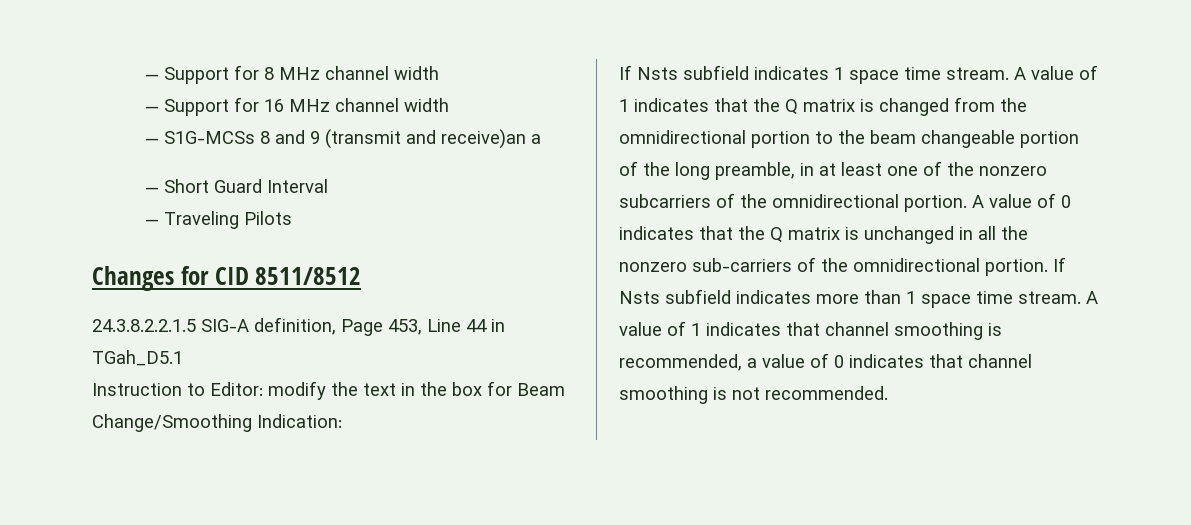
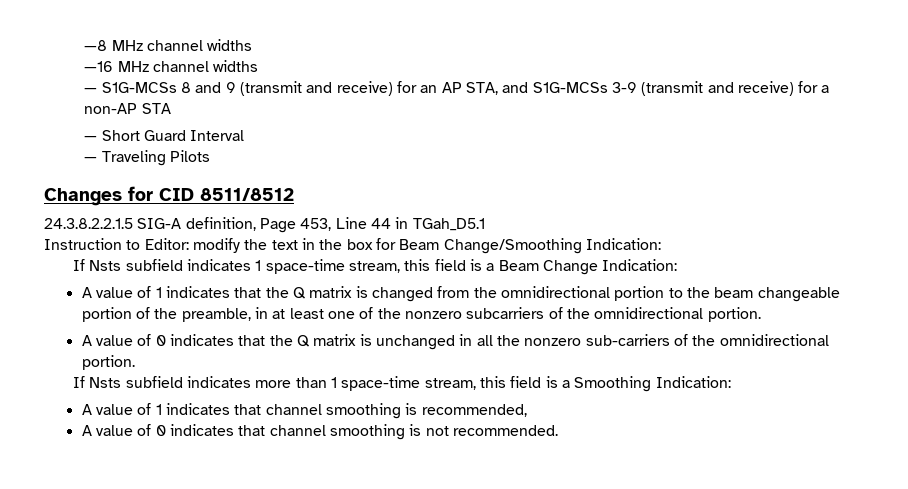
[144,65,439,84] [144,97,449,116] — Support for 8 MHz channel width // — Support for 16 MHz channel width -> [84,39,253,51] [84,60,259,72] —8 MHz channel widths // —16 MHz channel widths
[440,129,541,149] receive)an a -> [336,81,830,96] [84,103,171,114] receive) for an AP STA, and S1G-MCSs 3-9 (transmit and receive) for a non-AP STA
[849,67,1009,84] space time stream. -> [265,259,678,275] space-time stream, this field is a Beam Change Indication: //
[675,162,710,180] long -> (178, 313) none
(967, 203) none -> (761, 314) //
(1048, 267) none -> (135, 362) //
[921,291,1081,308] space time stream. -> [341,376,731,392] space-time stream, this field is a Smoothing Indication: //
[747,358,757,368] a -> [81,425,92,436] // A

